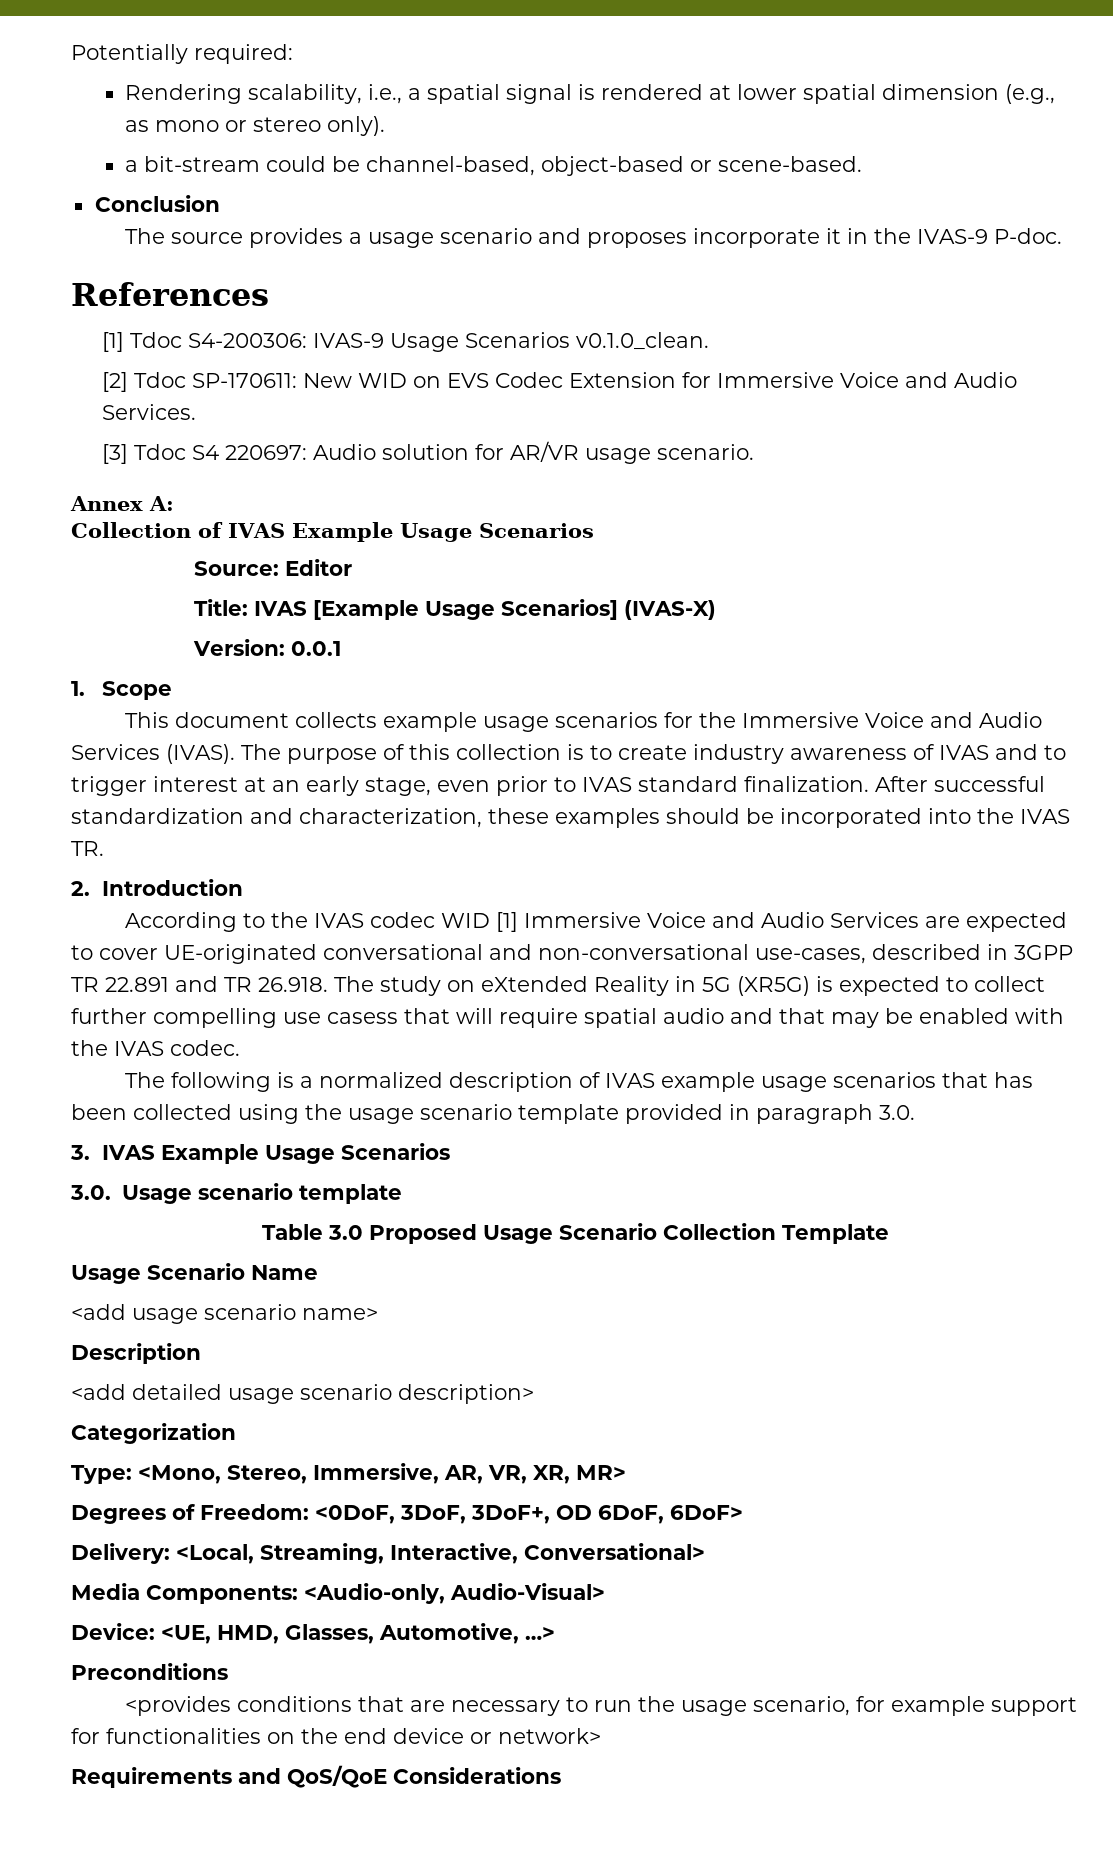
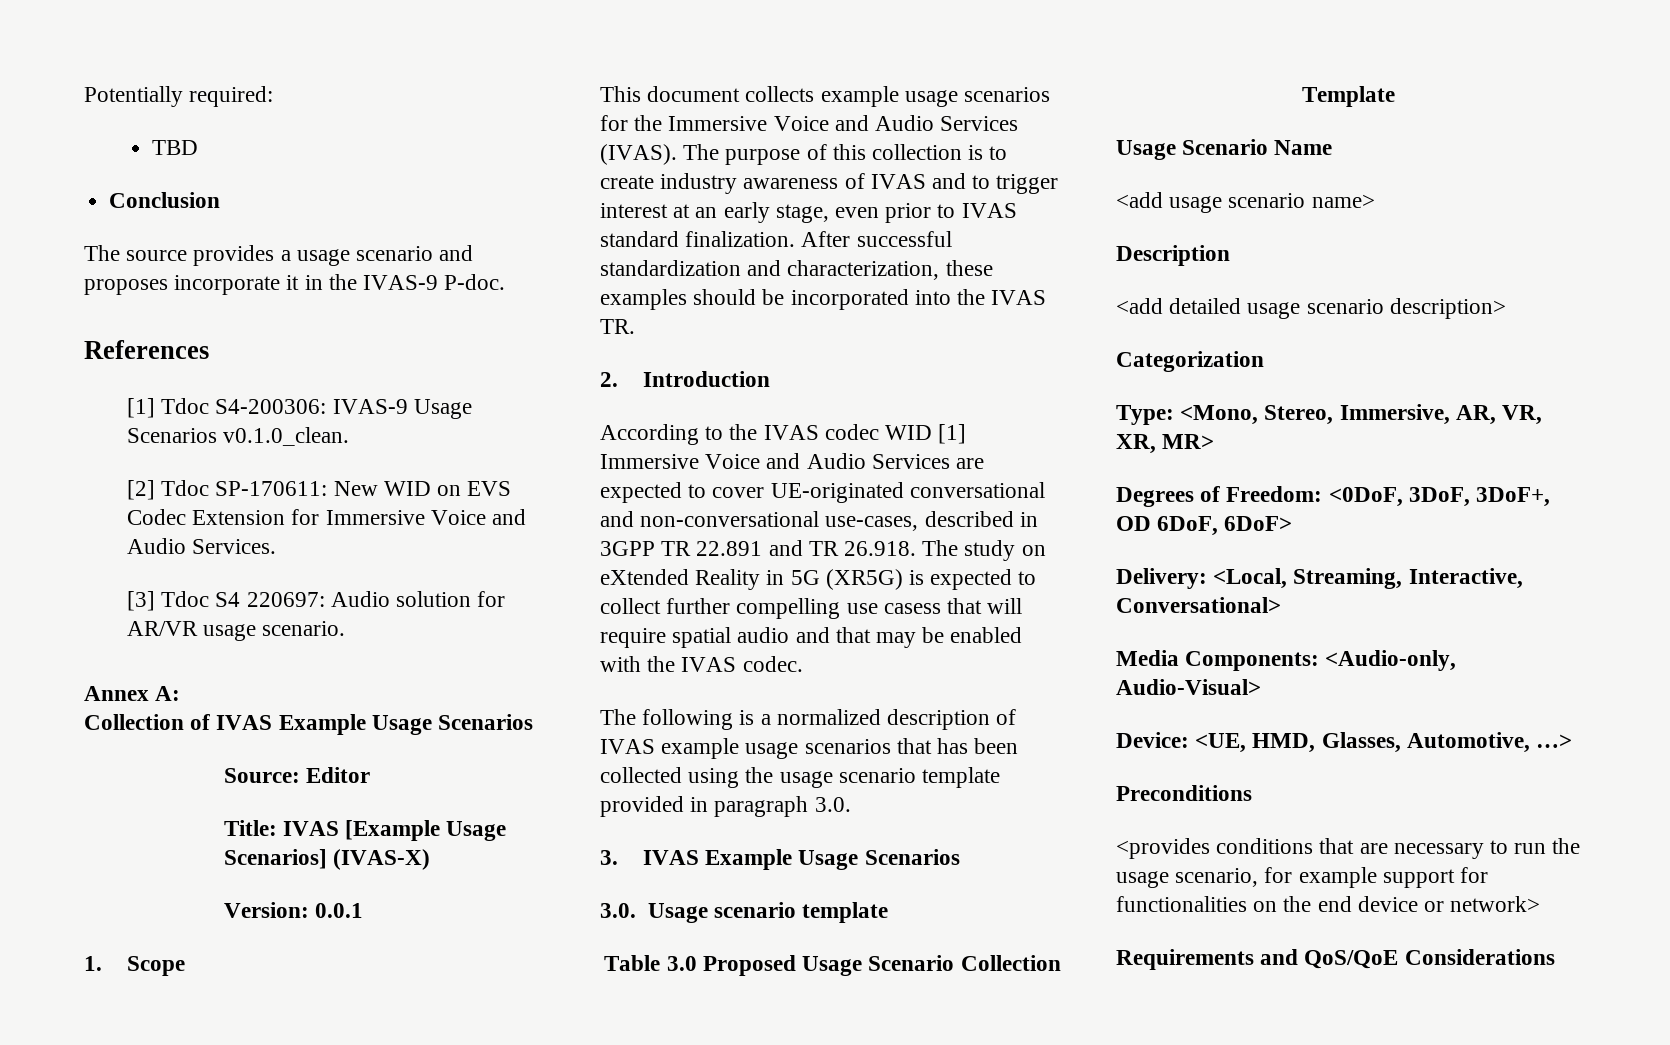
[125,84,1056,104] [125,116,386,136] [125,156,863,176] Rendering scalability, i.e., a spatial signal is rendered at lower spatial dimension (e.g., as mono or stereo only). // a bit-stream could be channel-based, object-based or scene-based. -> [152,140,199,155] TBD

